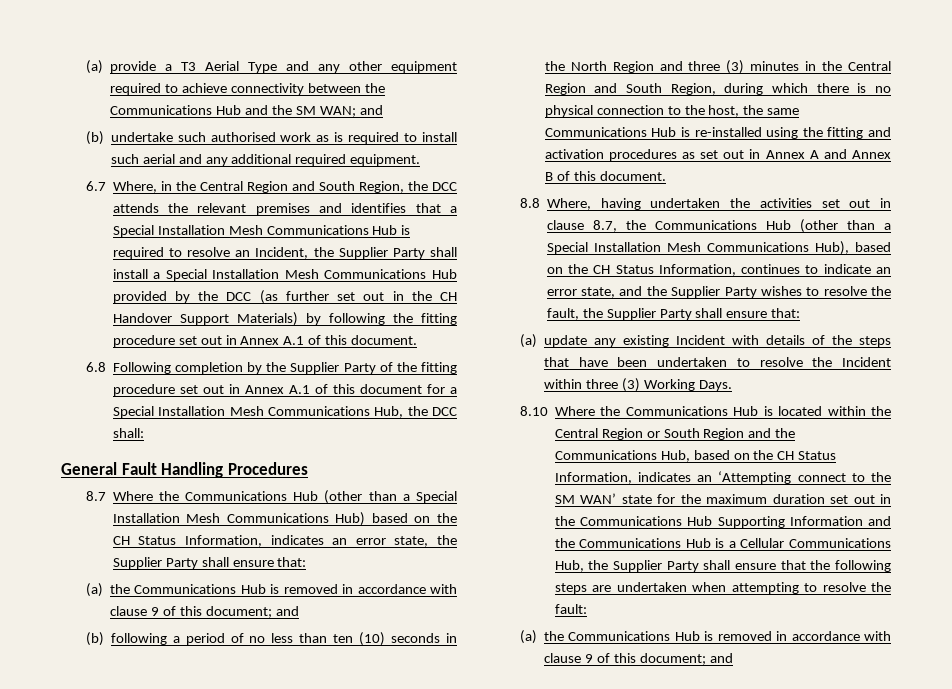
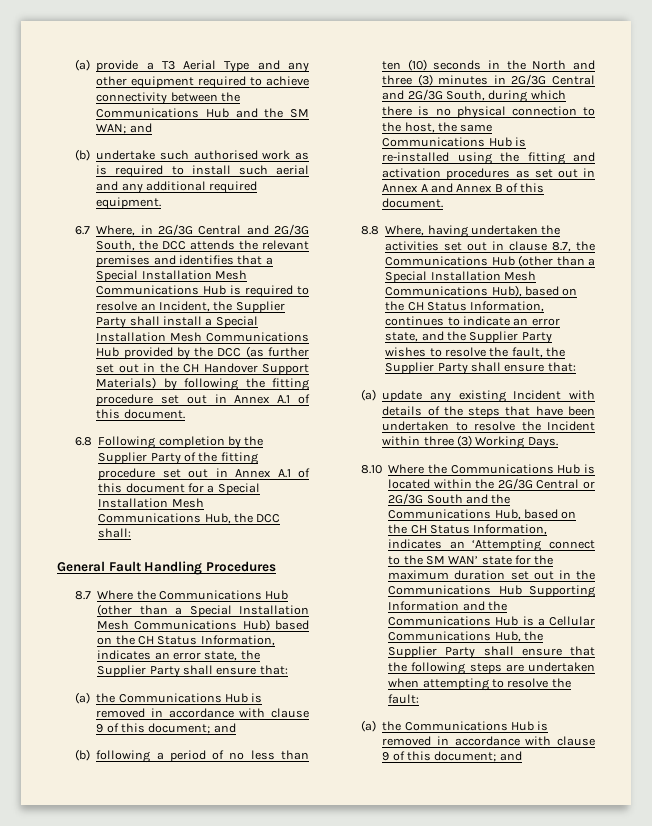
[175,181,404,193] the Central Region and South Region, -> [157,224,309,235] [96,240,136,251] 2G/3G Central and 2G/3G South,
[612,61,654,73] Region -> (567, 65) none
[822,61,891,71] [544,83,716,95] the Central Region and South Region, -> [511,74,595,85] [382,89,485,101] 2G/3G Central and 2G/3G South,
[554,428,745,440] Central Region or South Region -> [497,478,595,489] [388,493,463,504] 2G/3G Central or 2G/3G South

